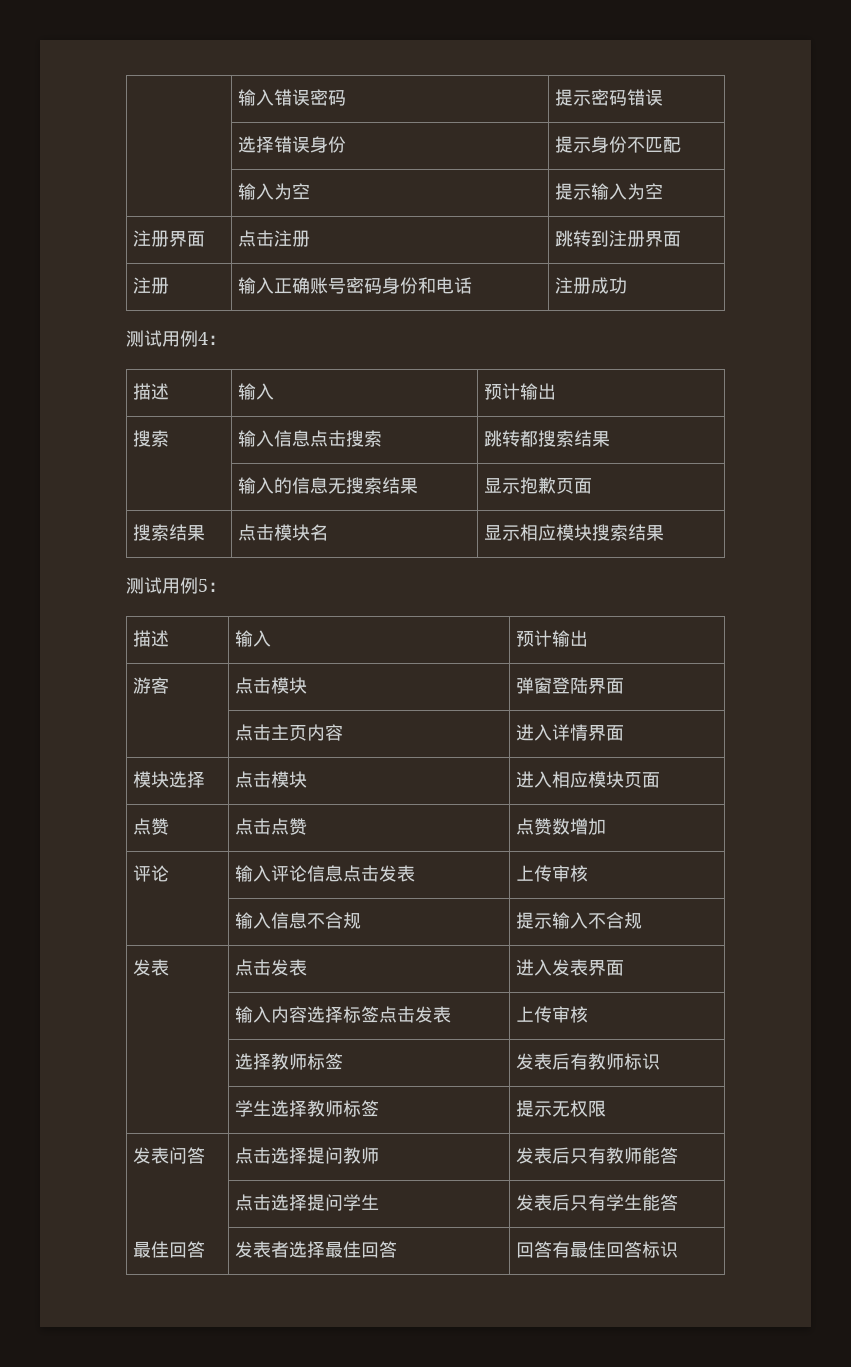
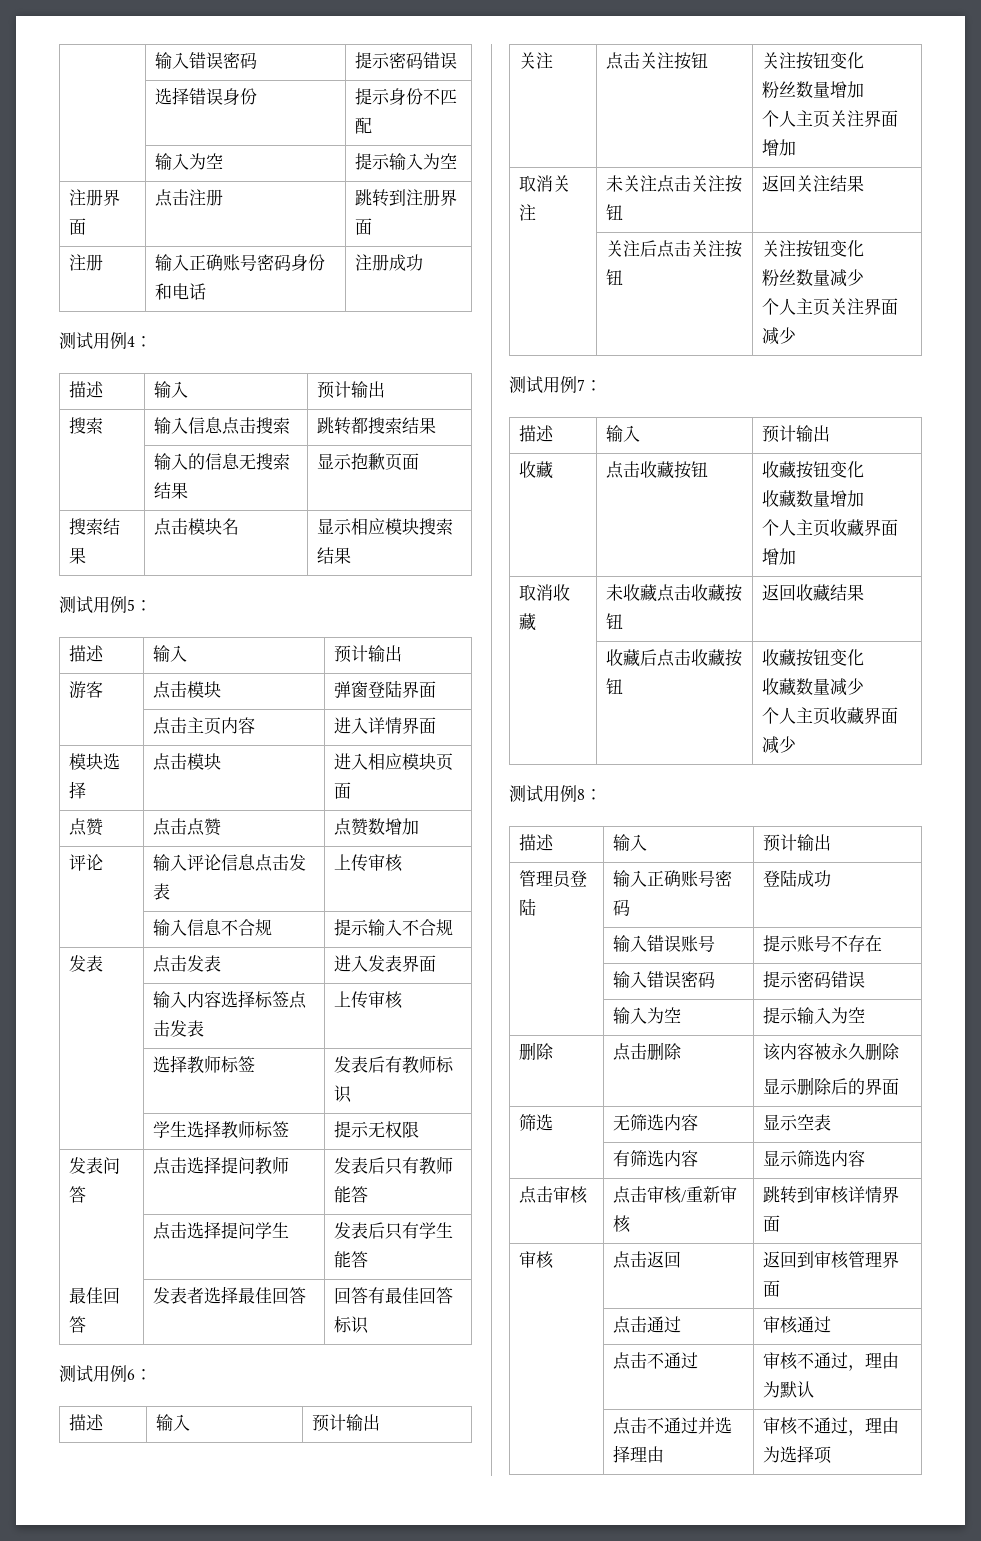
(679, 1249) none -> [59,1365,152,1383] [69,1414,105,1431] [156,1414,191,1431] [312,1414,381,1432] [519,52,554,69] [606,52,709,70] [762,52,865,70] [762,81,865,99] [762,110,899,128] [762,139,797,156] [519,175,571,192] [519,204,537,221] [606,175,743,193] [606,204,624,221] [762,175,865,192] [606,240,743,258] [606,269,624,286] [762,240,865,258] [762,269,865,287] [762,298,899,316] [762,327,797,345] [509,376,602,394] [519,425,555,442] [606,425,641,442] [762,425,831,443] [519,461,554,479] [606,461,709,479] [762,461,865,479] [762,490,865,508] [762,519,899,537] [762,548,797,565] [519,584,571,601] [519,613,537,631] [606,584,743,602] [606,613,624,630] [762,584,865,602] [606,649,743,667] [606,678,624,695] [762,649,865,667] [762,678,865,696] [762,707,899,725] [762,736,797,754] [509,785,602,803] [519,834,555,851] [613,834,648,851] [763,834,832,852] [519,870,588,888] [519,898,537,916] [613,870,733,887] [613,899,631,916] [763,869,832,887] [613,935,716,952] [763,935,883,952] [613,971,716,988] [763,971,866,988] [613,1007,682,1024] [763,1007,866,1024] [519,1042,555,1060] [613,1042,683,1061] [763,1042,901,1061] [763,1077,900,1095] [519,1114,554,1131] [613,1114,699,1131] [763,1114,832,1131] [613,1150,699,1167] [763,1150,866,1167] [519,1186,589,1204] [613,1186,738,1204] [613,1215,632,1233] [763,1186,900,1204] [763,1215,781,1232] [519,1251,555,1269] [613,1251,682,1269] [763,1251,900,1269] [763,1280,781,1297] [613,1316,682,1334] [763,1316,832,1334] [613,1352,699,1370] [763,1352,900,1371] [763,1381,815,1398] [613,1417,733,1435] [613,1445,665,1463] [763,1417,900,1436] [763,1445,833,1464] // 测试用例6： // 描述 | 输入 | 预计输出 // 关注 | 点击关注按钮 | 关注按钮变化 // 粉丝数量增加 // 个人主页关注界面增加 // 取消关注 | 未关注点击关注按钮 | 返回关注结果 // | 关注后点击关注按钮 | 关注按钮变化 // 粉丝数量减少 // 个人主页关注界面减少 // 测试用例7： // 描述 | 输入 | 预计输出 // 收藏 | 点击收藏按钮 | 收藏按钮变化 // 收藏数量增加 // 个人主页收藏界面增加 // 取消收藏 | 未收藏点击收藏按钮 | 返回收藏结果 // | 收藏后点击收藏按钮 | 收藏按钮变化 // 收藏数量减少 // 个人主页收藏界面减少 // 测试用例8： // 描述 | 输入 | 预计输出 // 管理员登陆 | 输入正确账号密码 | 登陆成功 // | 输入错误账号 | 提示账号不存在 // | 输入错误密码 | 提示密码错误 // | 输入为空 | 提示输入为空 // 删除 | 点击删除 | 该内容被永久删除 // 显示删除后的界面 // 筛选 | 无筛选内容 | 显示空表 // | 有筛选内容 | 显示筛选内容 // 点击审核 | 点击审核/重新审核 | 跳转到审核详情界面 // 审核 | 点击返回 | 返回到审核管理界面 // | 点击通过 | 审核通过 // | 点击不通过 | 审核不通过，理由为默认 // | 点击不通过并选择理由 | 审核不通过，理由为选择项

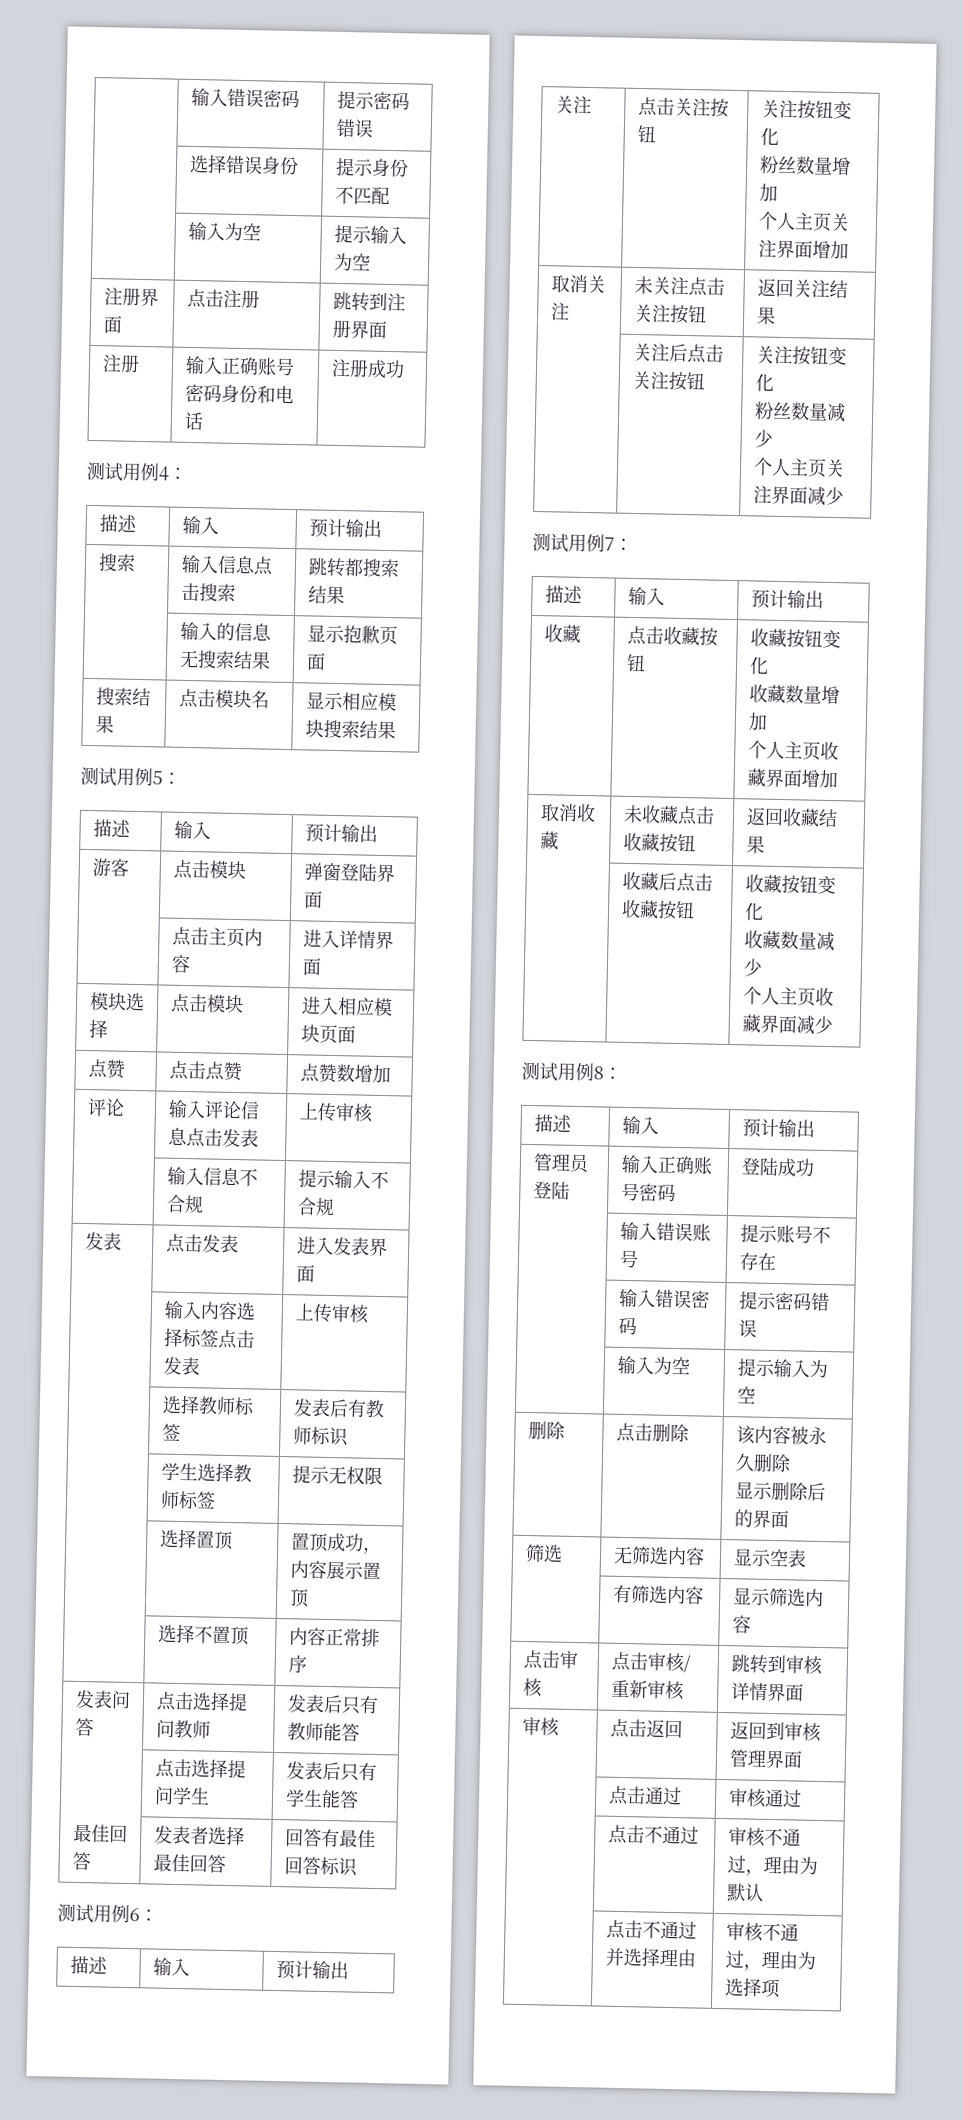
(420, 1129) none -> [159,1528,234,1551] [290,1532,382,1555] [289,1560,381,1581] [288,1588,310,1608] [157,1623,250,1646] [288,1627,380,1648] [287,1655,307,1674] // | 选择置顶 | 置顶成功，内容展示置顶 // | 选择不置顶 | 内容正常排序

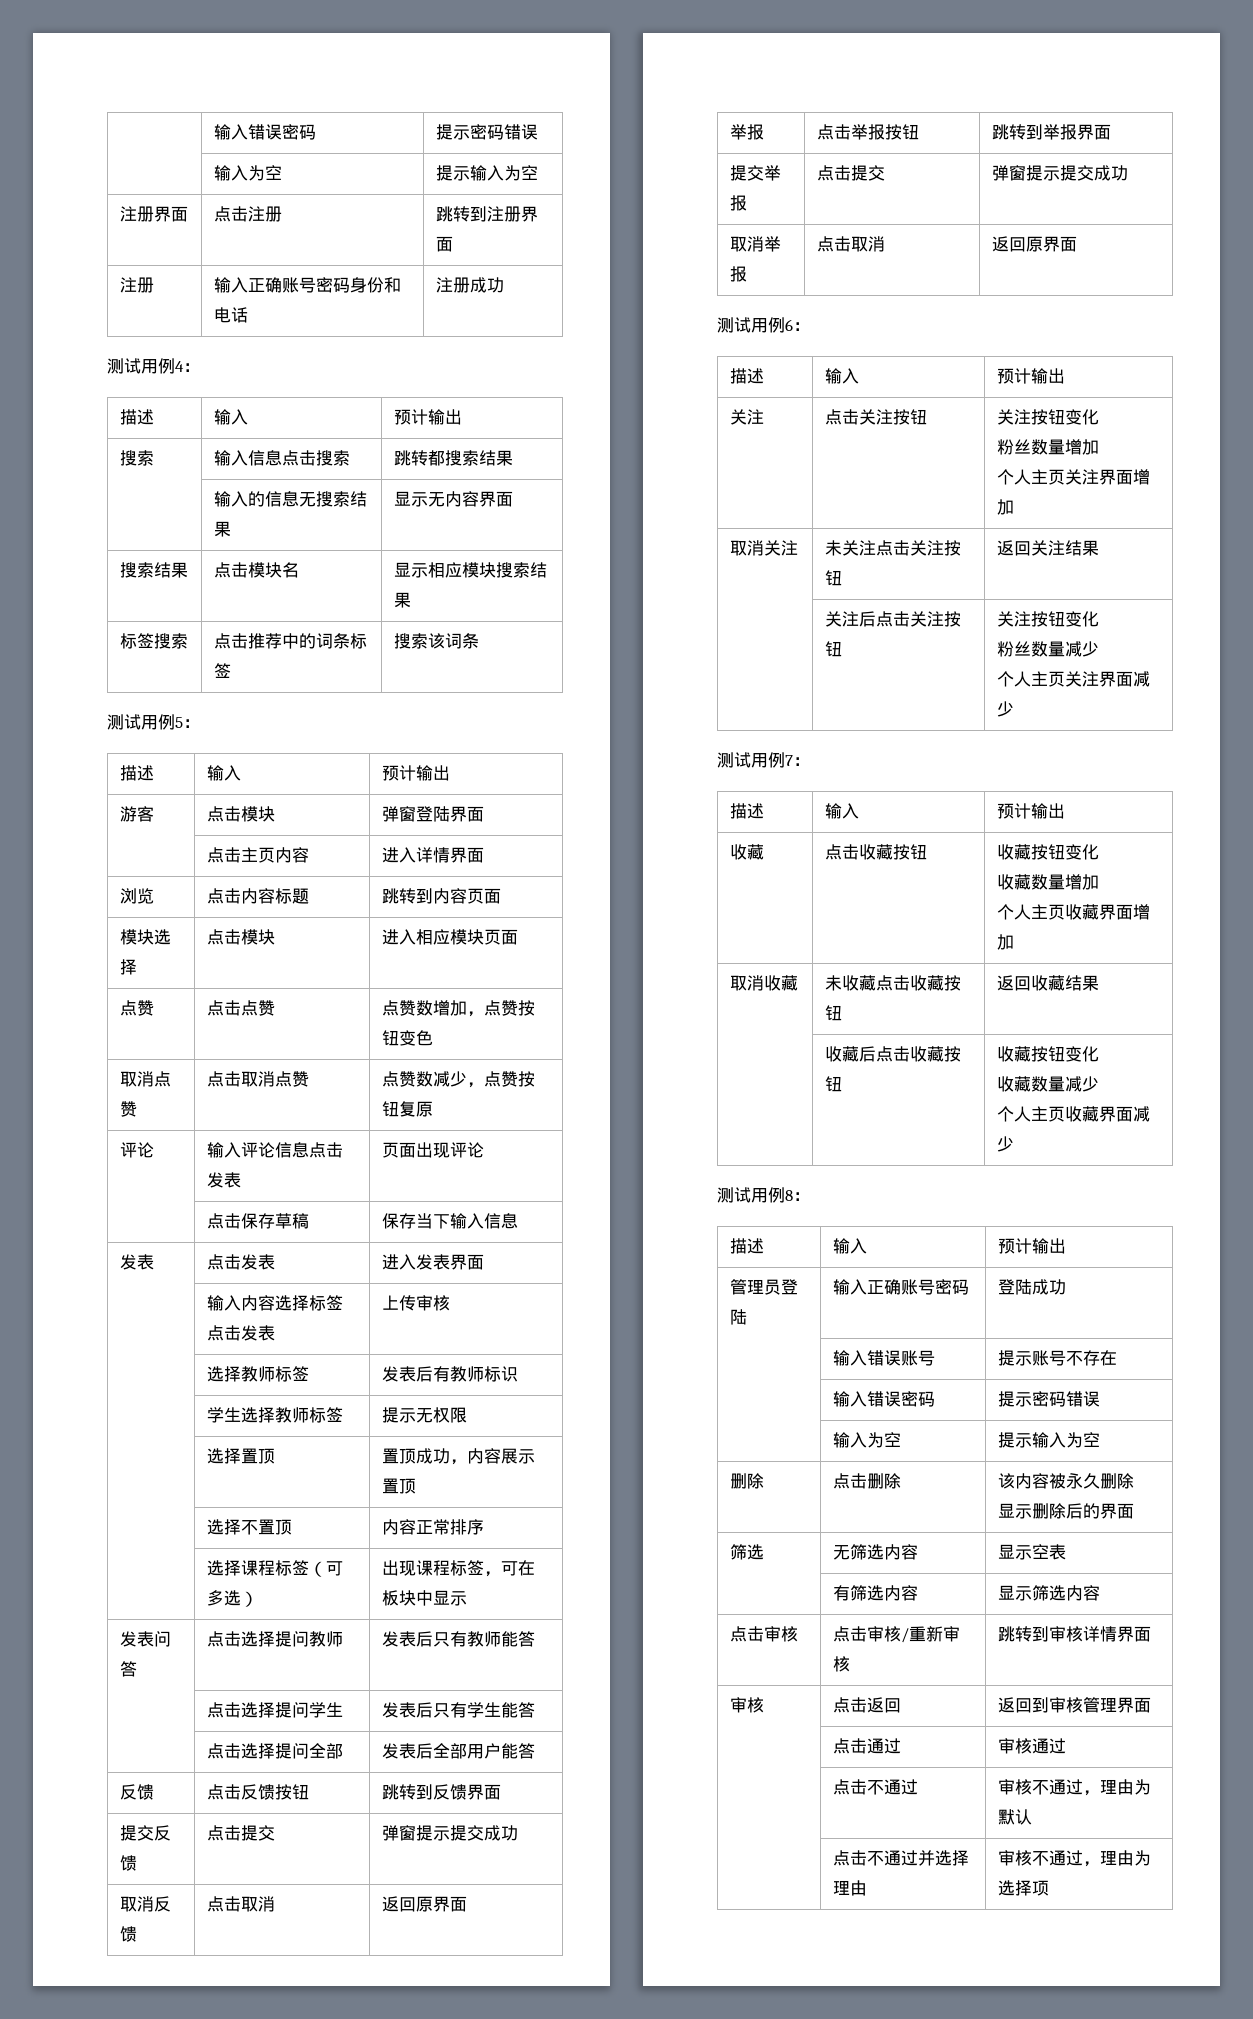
[190,87,300,109] [336,90,410,111] [335,118,374,138] [188,154,299,176] [334,157,409,178] [334,185,390,205] | 输入错误密码 | 提示密码错误 // | 选择错误身份 | 提示身份不匹配 -> [213,124,316,140] [435,124,538,140] | 输入错误密码 | 提示密码错误
[342,625,398,646] 抱歉页 -> [427,491,496,507] 无内容界
(396, 730) none -> [119,633,188,649] [213,633,367,649] [213,663,231,678] [393,633,479,649] // 标签搜索 | 点击推荐中的词条标签 | 搜索该词条
(322, 966) none -> [119,888,154,904] [206,888,309,904] [381,888,501,904] // 浏览 | 点击内容标题 | 跳转到内容页面
(391, 1074) none -> [466,1000,535,1017] [381,1030,433,1046] [119,1071,171,1087] [119,1101,137,1117] [206,1071,309,1087] [381,1071,535,1088] [381,1101,433,1117] ，点赞按钮变色 // 取消点赞 | 点击取消点赞 | 点赞数减少，点赞按钮复原
[298,1102,374,1123] [166,1166,258,1187] [165,1194,204,1214] [297,1169,389,1190] [296,1197,335,1217] 上传审核 // | 输入信息不合规 | 提示输入不合规 -> [381,1142,484,1158] [206,1213,309,1229] [381,1213,518,1229] 页面出现评论 // | 点击保存草稿 | 保存当下输入信息
(307, 1664) none -> [206,1560,343,1577] [206,1590,258,1607] [381,1560,535,1577] [381,1590,467,1606] // | 选择课程标签（可多选） | 出现课程标签，可在板块中显示
[72,1823,128,1843] [71,1851,91,1871] [153,1825,245,1846] [152,1853,226,1873] [284,1828,376,1849] [283,1856,358,1877] 最佳回答 | 发表者选择最佳回答 | 回答有最佳回答标识 -> [206,1743,343,1759] [381,1743,535,1759] [119,1784,154,1800] [206,1784,309,1800] [381,1784,501,1800] [119,1825,171,1841] [119,1855,137,1871] [206,1825,275,1841] [381,1825,518,1841] [119,1896,171,1912] [119,1926,137,1942] [206,1896,275,1912] [381,1896,467,1912] [729,124,764,140] [816,124,919,140] [991,124,1111,140] [729,165,781,181] [729,195,747,211] [816,165,885,181] [991,165,1128,181] [729,236,781,252] [729,266,747,282] [816,236,885,252] [991,236,1077,252] | 点击选择提问全部 | 发表后全部用户能答 // 反馈 | 点击反馈按钮 | 跳转到反馈界面 // 提交反馈 | 点击提交 | 弹窗提示提交成功 // 取消反馈 | 点击取消 | 返回原界面 // 举报 | 点击举报按钮 | 跳转到举报界面 // 提交举报 | 点击提交 | 弹窗提示提交成功 // 取消举报 | 点击取消 | 返回原界面

